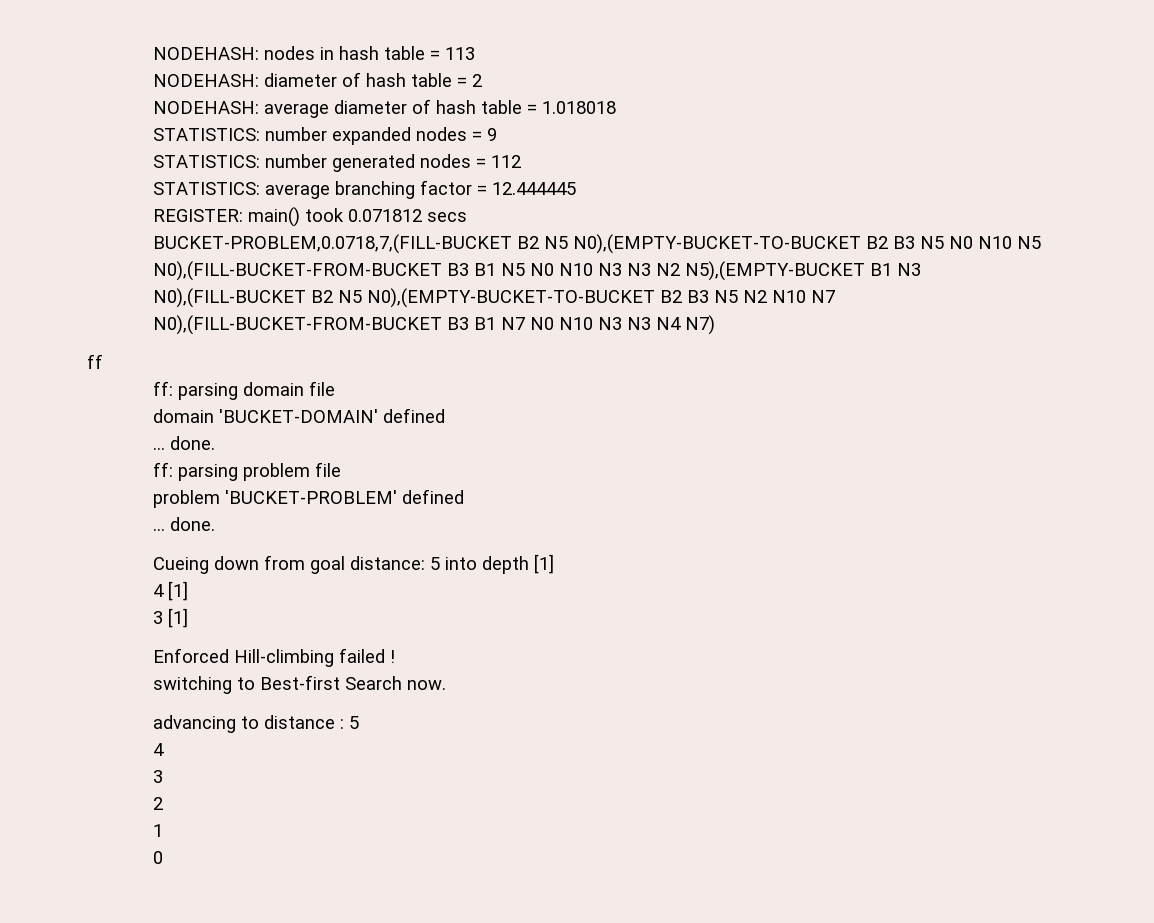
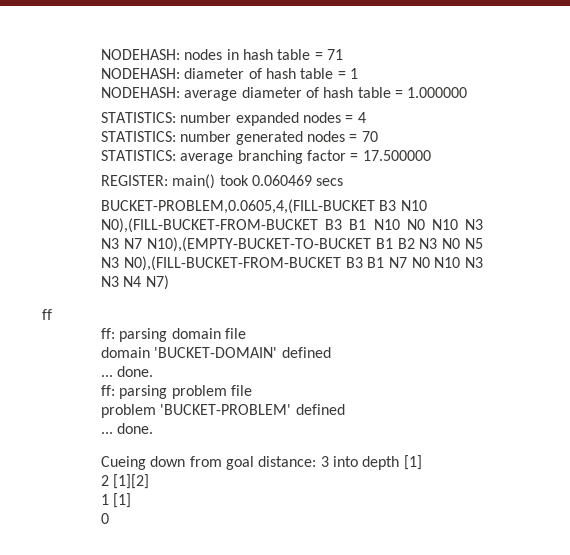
[445,47,476,60] 113 -> [327,49,344,60] 71
[472,74,483,87] 2 -> [350,68,359,79] 1
[542,101,617,114] 1.018018 -> [407,87,468,98] 1.000000
[487,128,498,141] 9 -> [357,112,366,123] 4
[491,155,522,168] 112 -> [361,131,378,142] 70
[492,182,577,195] 12.444445 -> [362,150,431,161] 17.500000
[348,209,423,222] 0.071812 -> [252,175,313,186] 0.060469
[153,234,1042,254] [153,261,922,281] [153,288,836,308] BUCKET-PROBLEM,0.0718,7,(FILL-BUCKET B2 N5 N0),(EMPTY-BUCKET-TO-BUCKET B2 B3 N5 N0 N10 N5 N0),(FILL-BUCKET-FROM-BUCKET B3 B1 N5 N0 N10 N3 N3 N2 N5),(EMPTY-BUCKET B1 N3 N0),(FILL-BUCKET B2 N5 N0),(EMPTY-BUCKET-TO-BUCKET B2 B3 N5 N2 N10 N7 -> [101,199,427,214] [101,218,483,233] [101,237,483,252] [101,257,120,268] BUCKET-PROBLEM,0.0605,4,(FILL-BUCKET B3 N10 N0),(FILL-BUCKET-FROM-BUCKET B3 B1 N10 N0 N10 N3 N3 N7 N10),(EMPTY-BUCKET-TO-BUCKET B1 B2 N3 N0 N5 N3
[430,557,441,570] 5 -> [320,456,329,467] 3
[153,581,189,601] [153,608,189,628] [153,648,396,667] [153,675,447,694] [153,715,360,733] [153,743,165,756] [153,770,164,783] [153,797,164,810] [153,824,164,837] 4 [1] // 3 [1] // Enforced Hill-climbing failed ! // switching to Best-first Search now. // advancing to distance : 5 // 4 // 3 // 2 // 1 -> [101,474,150,489] [101,493,132,508] 2 [1][2] // 1 [1]

